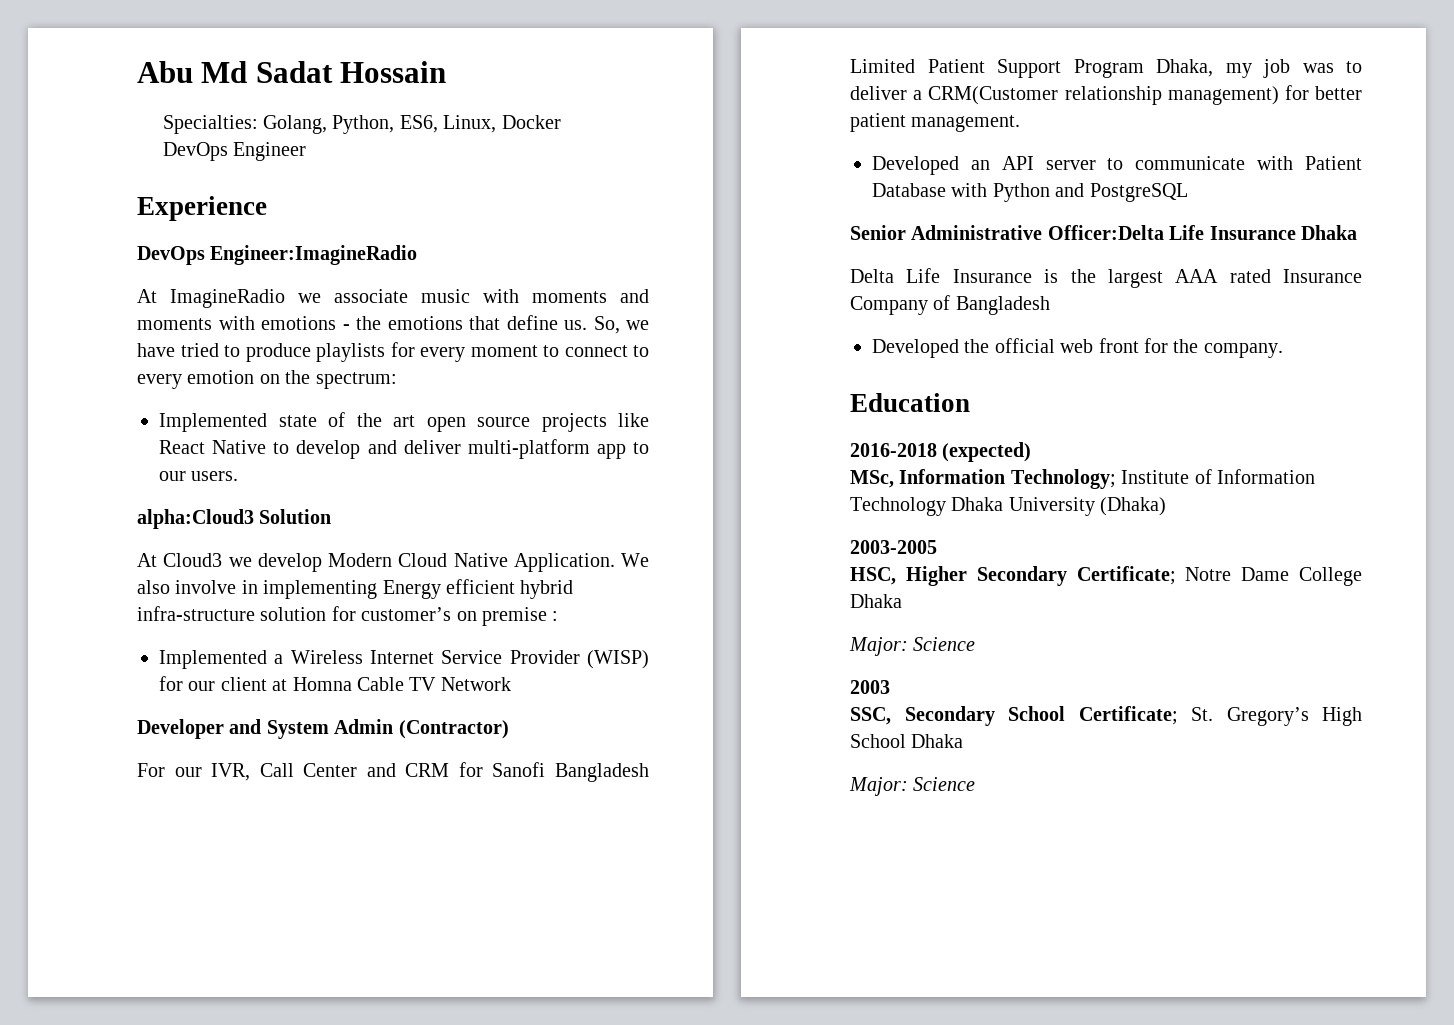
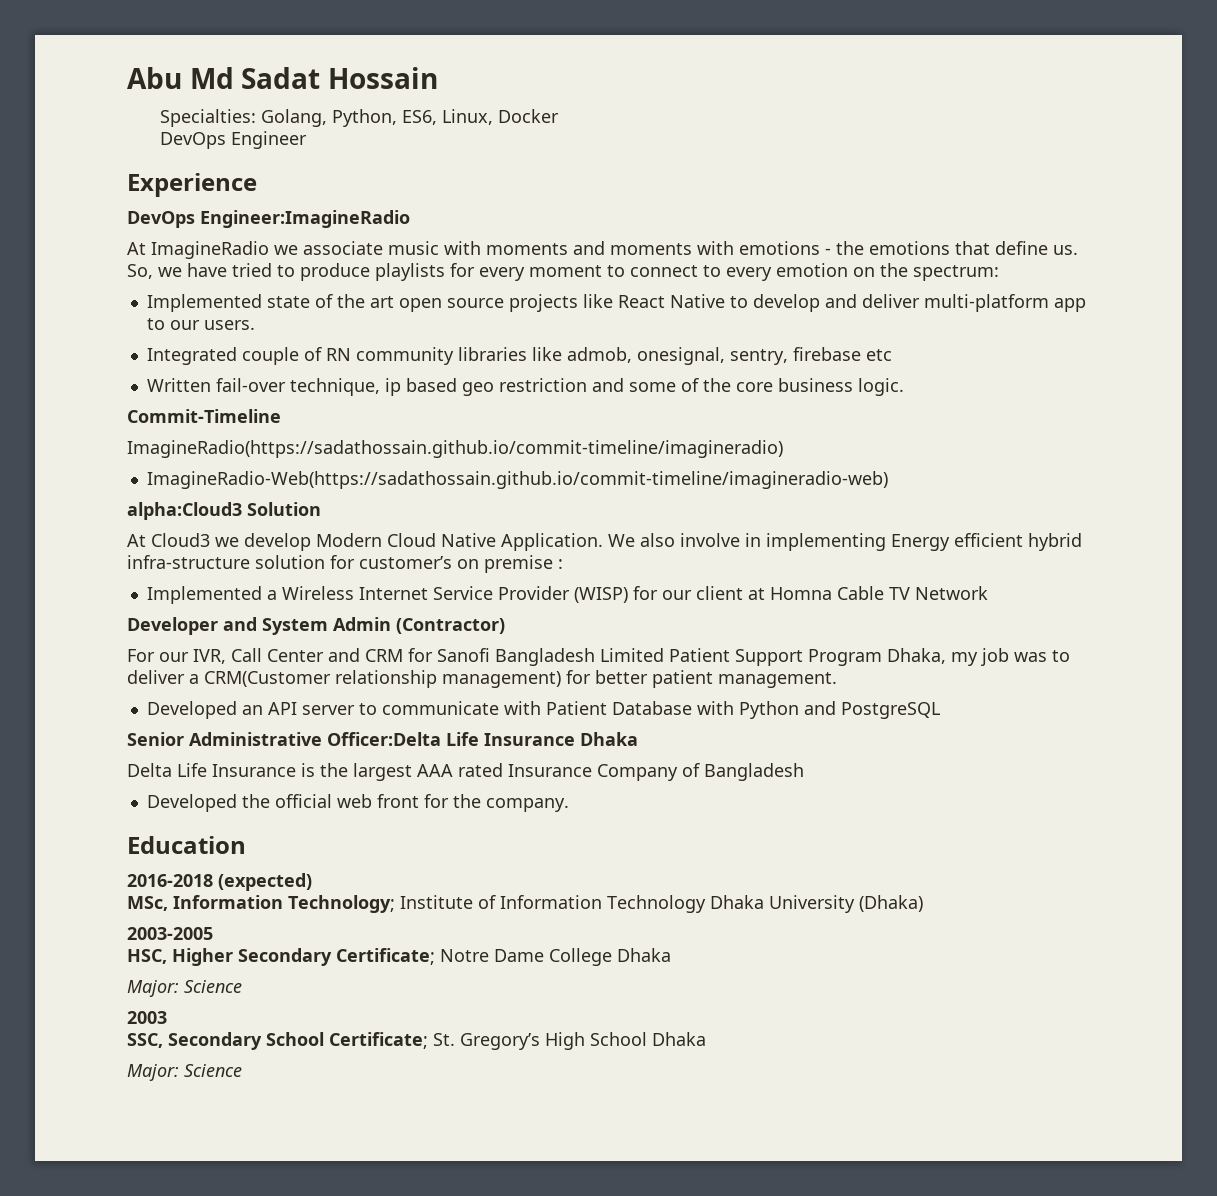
(239, 476) none -> [146,347,892,365] [146,378,904,396] [127,409,281,423] [127,440,783,458] [146,471,888,489] // Integrated couple of RN community libraries like admob, onesignal, sentry, firebase etc // Written fail-over technique, ip based geo restriction and some of the core business logic. // Commit-Timeline // ImagineRadio(https://sadathossain.github.io/commit-timeline/imagineradio) // ImagineRadio-Web(https://sadathossain.github.io/commit-timeline/imagineradio-web)

